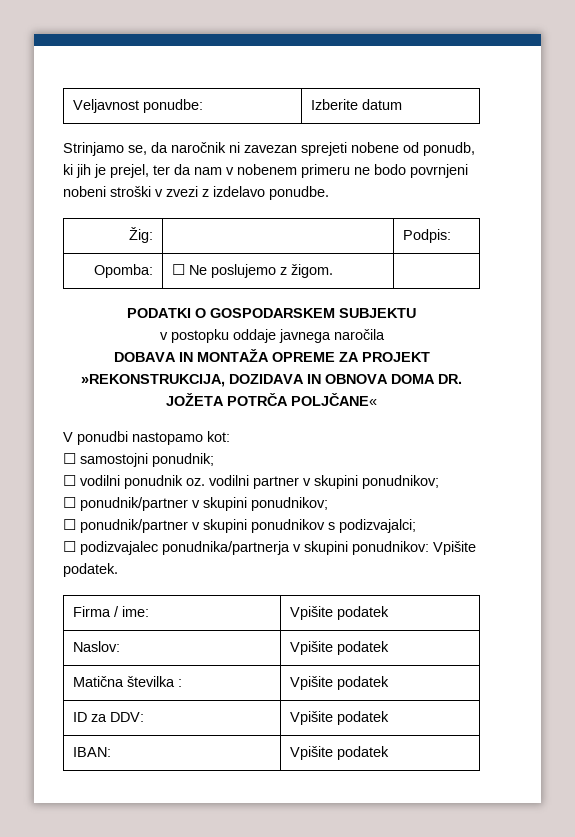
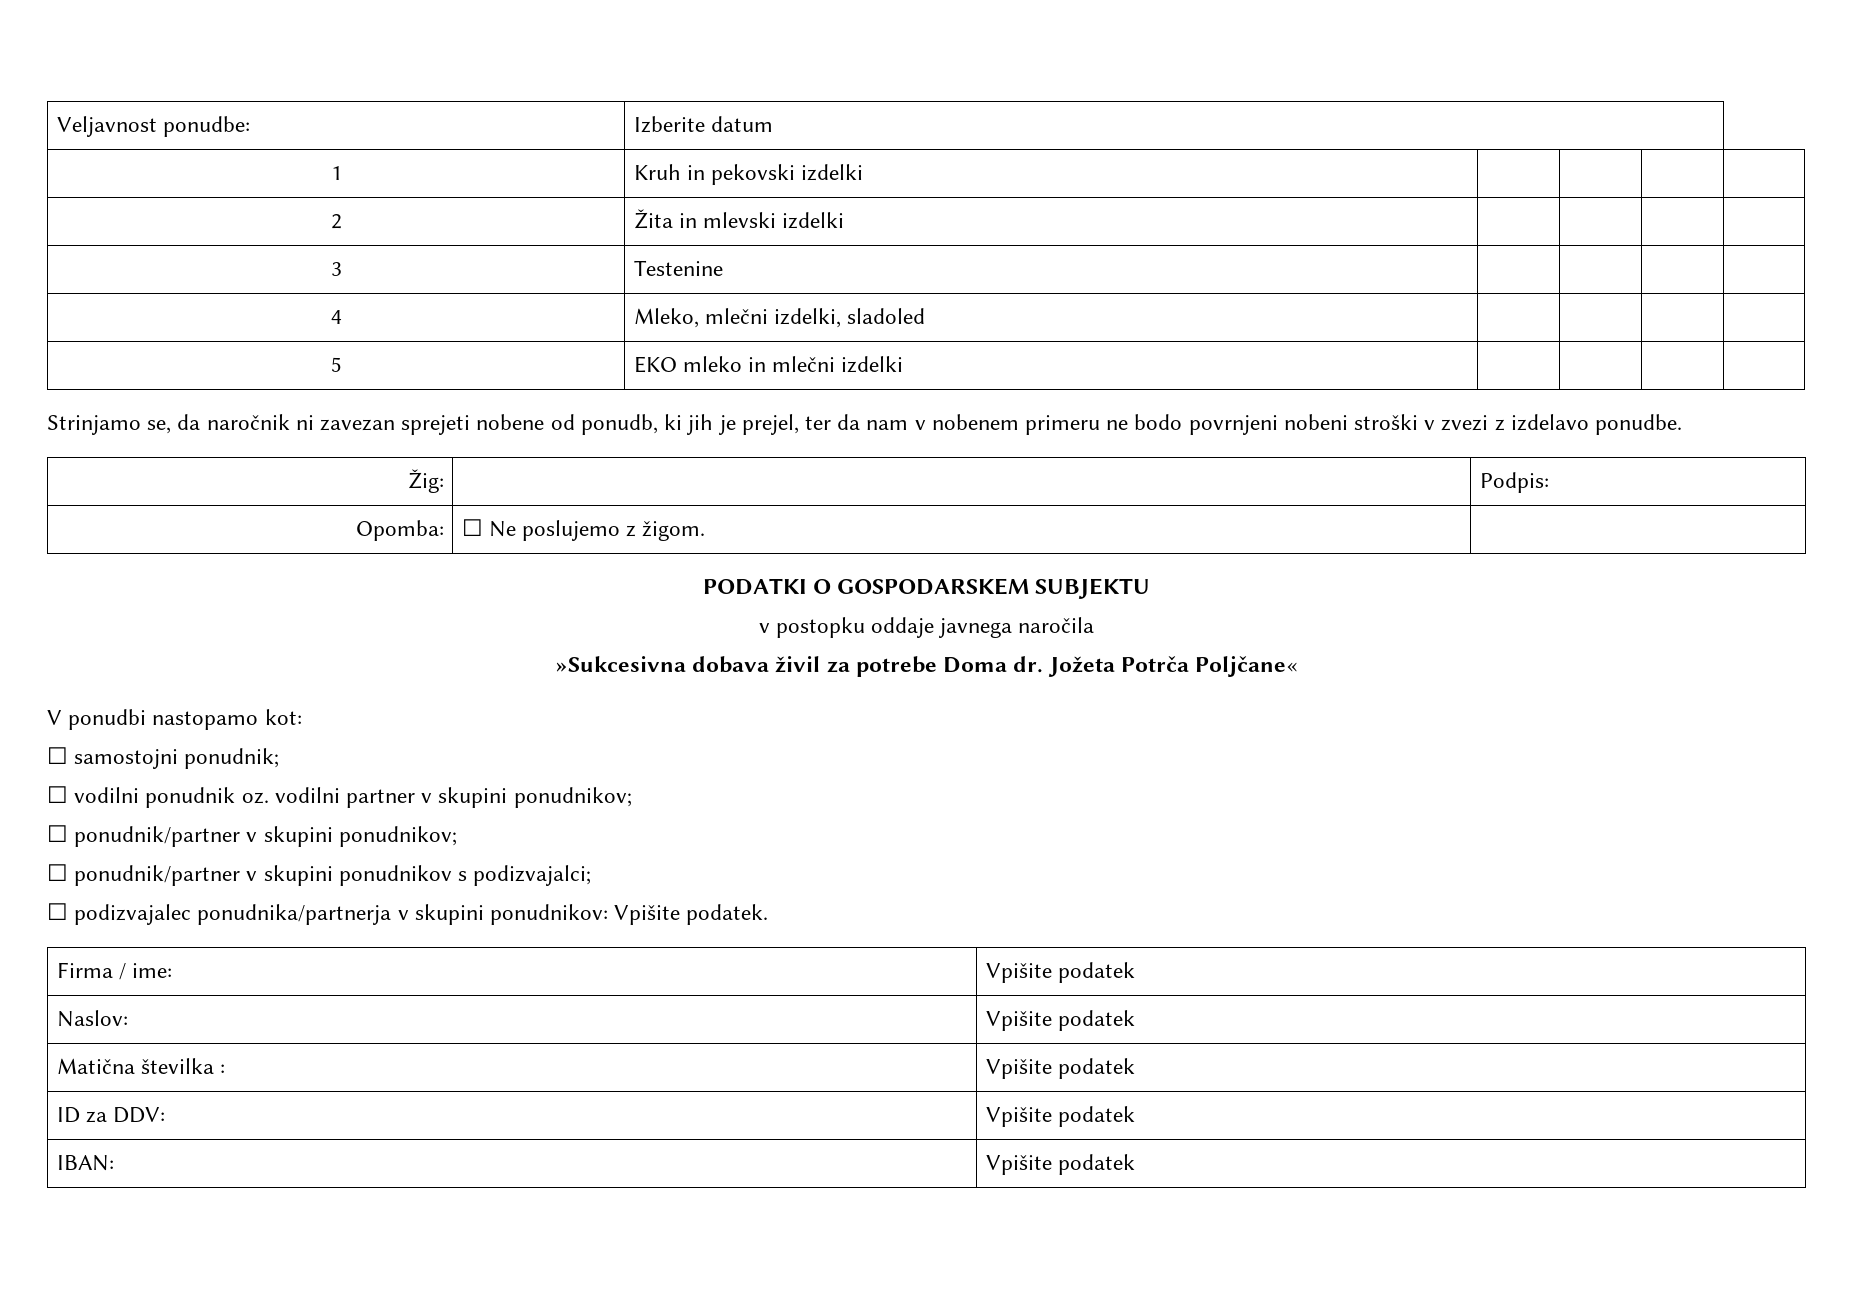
(403, 104) none -> [330,166,342,180] [633,164,864,185] [330,214,342,229] [633,209,845,229] [330,262,342,276] [633,260,723,276] [330,310,342,324] [633,308,926,328] [330,357,342,372] [633,356,904,373] // 1 | Kruh in pekovski izdelki | | | | // 2 | Žita in mlevski izdelki | | | | // 3 | Testenine | | | | // 4 | Mleko, mlečni izdelki, sladoled | | | | // 5 | EKO mleko in mlečni izdelki | | | |
[113,349,430,362] [81,374,462,387] [166,393,377,406] DOBAVA IN MONTAŽA OPREME ZA PROJEKT »REKONSTRUKCIJA, DOZIDAVA IN OBNOVA DOMA DR. JOŽETA POTRČA POLJČANE« -> [555,656,1298,677] »Sukcesivna dobava živil za potrebe Doma dr. Jožeta Potrča Poljčane«

